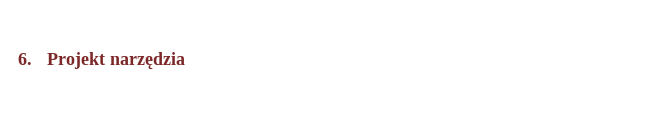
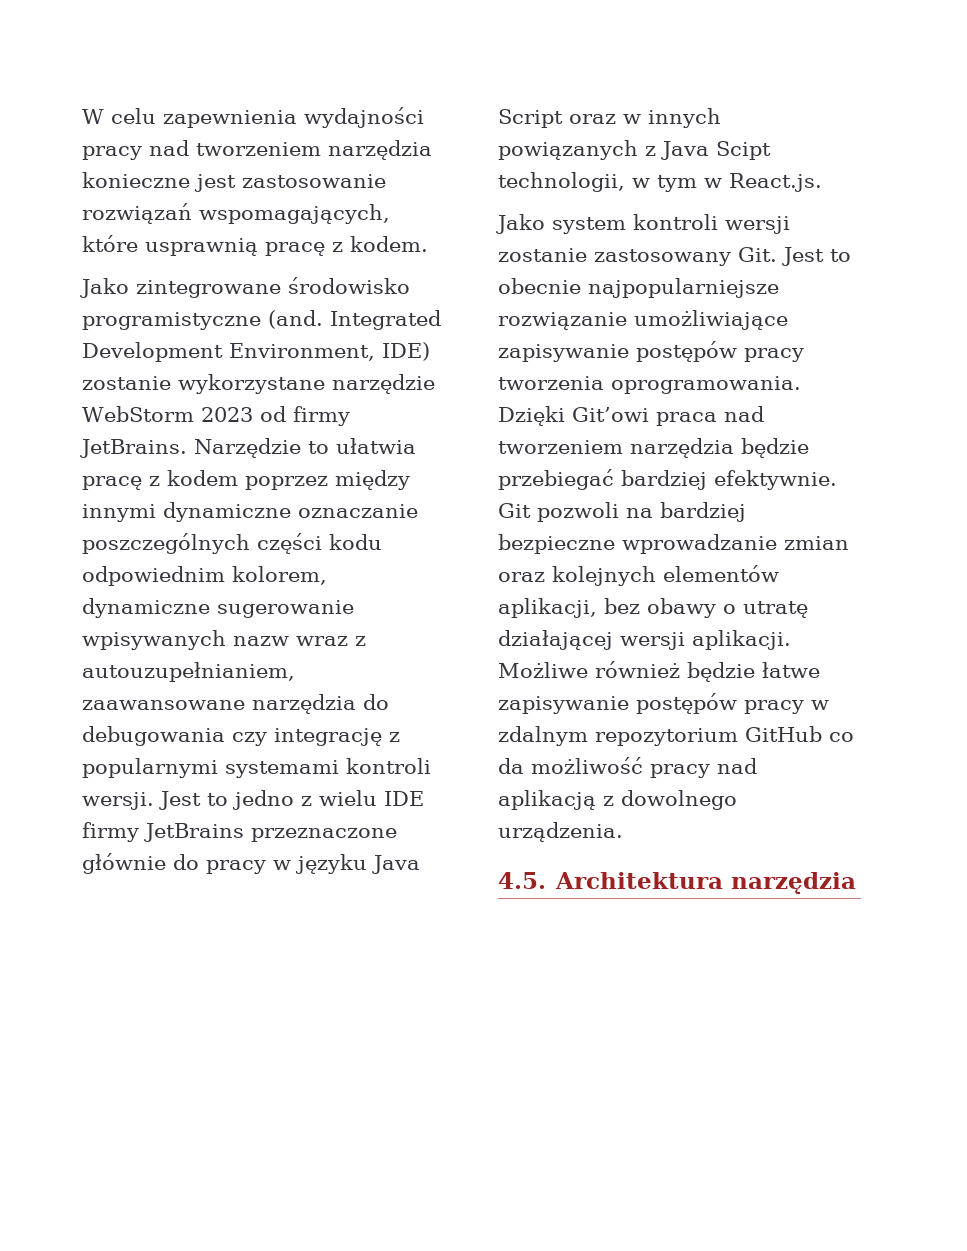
[18,52,105,69] 6. Projekt -> [82,107,424,128] [82,140,432,160] [82,172,386,192] [82,203,390,224] [82,235,428,256] [80,277,410,298] [82,310,441,330] [82,342,430,362] [82,374,435,394] [82,406,350,426] [80,438,416,458] [82,470,410,490] [82,502,418,522] [82,533,382,554] [82,566,327,586] [82,598,354,618] [82,630,366,650] [82,662,295,682] [82,694,389,714] [82,726,400,746] [82,758,431,778] [82,790,424,810] [82,822,397,842] [82,853,420,874] [498,108,721,128] [498,140,771,160] [498,172,822,192] [496,214,790,234] [498,247,851,266] [498,278,779,298] [498,310,788,330] [498,341,804,362] [498,376,801,394] [498,406,764,426] [498,438,809,458] [498,469,837,490] [498,502,746,522] [498,534,849,554] [498,565,779,586] [498,598,808,618] [498,630,791,650] [498,661,820,682] [498,693,829,714] [498,726,854,746] [498,757,757,778] [498,790,737,810] [498,822,623,842] [498,872,724,889] W celu zapewnienia wydajności pracy nad tworzeniem narzędzia konieczne jest zastosowanie rozwiązań wspomagających, które usprawnią pracę z kodem. // Jako zintegrowane środowisko programistyczne (and. Integrated Development Environment, IDE) zostanie wykorzystane narzędzie WebStorm 2023 od firmy JetBrains. Narzędzie to ułatwia pracę z kodem poprzez między innymi dynamiczne oznaczanie poszczególnych części kodu odpowiednim kolorem, dynamiczne sugerowanie wpisywanych nazw wraz z autouzupełnianiem, zaawansowane narzędzia do debugowania czy integrację z popularnymi systemami kontroli wersji. Jest to jedno z wielu IDE firmy JetBrains przeznaczone głównie do pracy w języku Java Script oraz w innych powiązanych z Java Scipt technologii, w tym w React.js. // Jako system kontroli wersji zostanie zastosowany Git. Jest to obecnie najpopularniejsze rozwiązanie umożliwiające zapisywanie postępów pracy tworzenia oprogramowania. Dzięki Git’owi praca nad tworzeniem narzędzia będzie przebiegać bardziej efektywnie. Git pozwoli na bardziej bezpieczne wprowadzanie zmian oraz kolejnych elementów aplikacji, bez obawy o utratę działającej wersji aplikacji. Możliwe również będzie łatwe zapisywanie postępów pracy w zdalnym repozytorium GitHub co da możliwość pracy nad aplikacją z dowolnego urządzenia. // 4.5. Architektura

